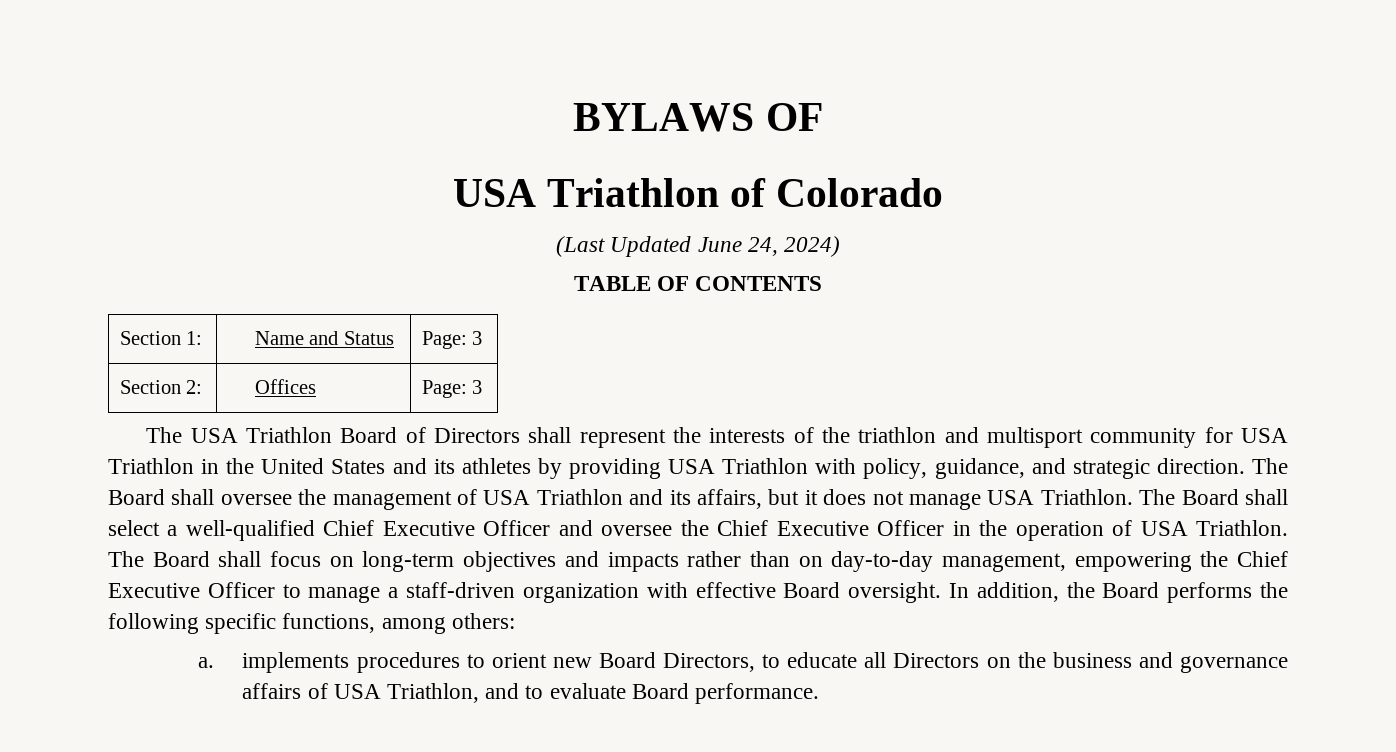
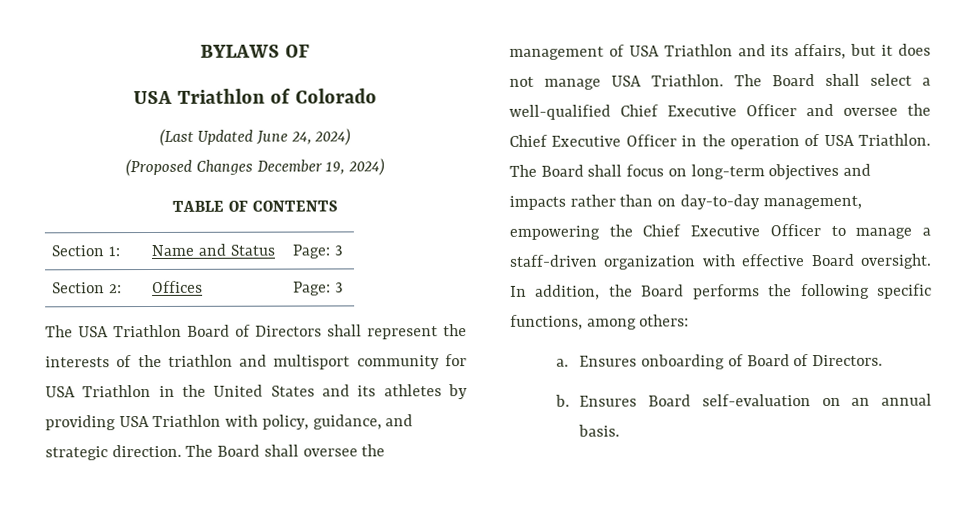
(840, 246) none -> [125,158,385,177] // (Proposed Changes December 19, 2024)
[242,652,1288,673] [242,683,820,704] implements procedures to orient new Board Directors, to educate all Directors on the business and governance affairs of USA Triathlon, and to evaluate Board performance. -> [579,354,884,370] [555,393,932,407] [578,424,621,437] Ensures onboarding of Board of Directors. // b. Ensures Board self-evaluation on an annual basis.

